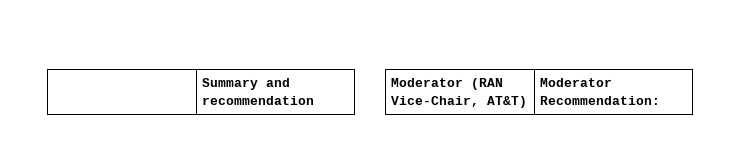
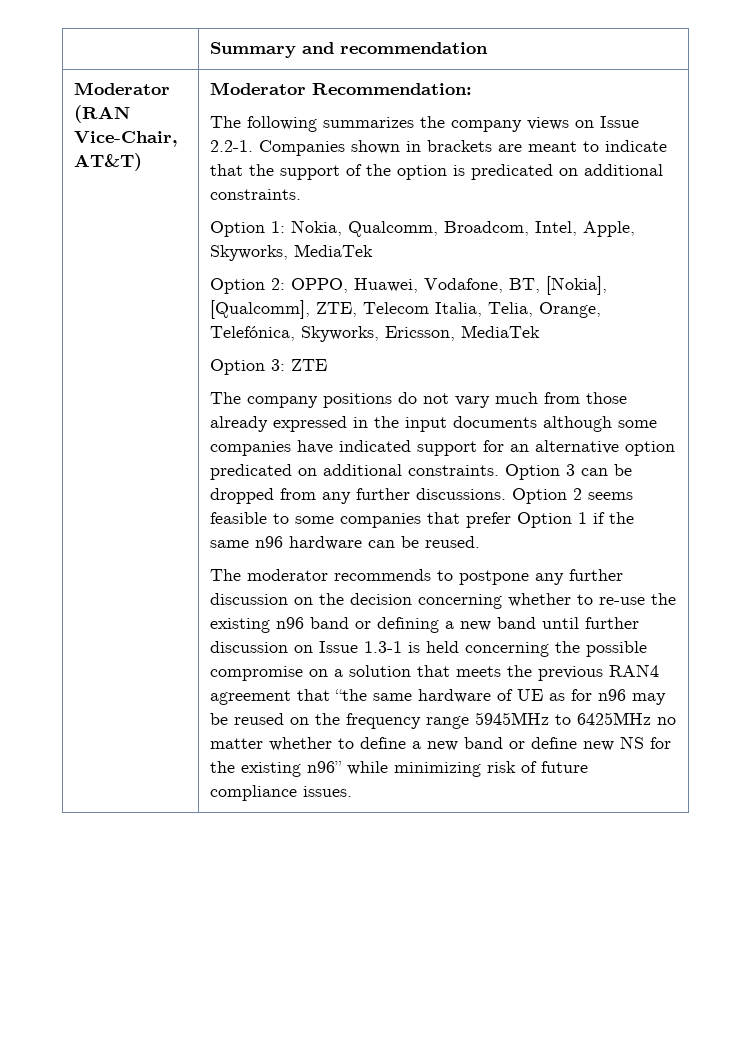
(661, 100) none -> [209,116,639,132] [209,140,667,156] [209,164,663,180] [209,189,301,200] [209,220,635,237] [209,244,373,261] [209,276,607,295] [209,300,601,319] [209,325,540,342] [209,359,327,375] [209,392,627,408] [209,416,657,432] [209,440,675,456] [209,464,632,480] [209,488,633,504] [209,512,634,528] [209,536,480,550] [209,569,623,585] [209,593,676,609] [209,617,639,633] [209,641,647,657] [209,664,659,681] [209,689,666,705] [209,712,676,729] [209,736,671,751] [209,761,588,777] [209,785,352,801] // The following summarizes the company views on Issue 2.2-1. Companies shown in brackets are meant to indicate that the support of the option is predicated on additional constraints. // Option 1: Nokia, Qualcomm, Broadcom, Intel, Apple, Skyworks, MediaTek // Option 2: OPPO, Huawei, Vodafone, BT, [Nokia], [Qualcomm], ZTE, Telecom Italia, Telia, Orange, Telefónica, Skyworks, Ericsson, MediaTek // Option 3: ZTE // The company positions do not vary much from those already expressed in the input documents although some companies have indicated support for an alternative option predicated on additional constraints. Option 3 can be dropped from any further discussions. Option 2 seems feasible to some companies that prefer Option 1 if the same n96 hardware can be reused. // The moderator recommends to postpone any further discussion on the decision concerning whether to re-use the existing n96 band or defining a new band until further discussion on Issue 1.3-1 is held concerning the possible compromise on a solution that meets the previous RAN4 agreement that “the same hardware of UE as for n96 may be reused on the frequency range 5945MHz to 6425MHz no matter whether to define a new band or define new NS for the existing n96” while minimizing risk of future compliance issues.

